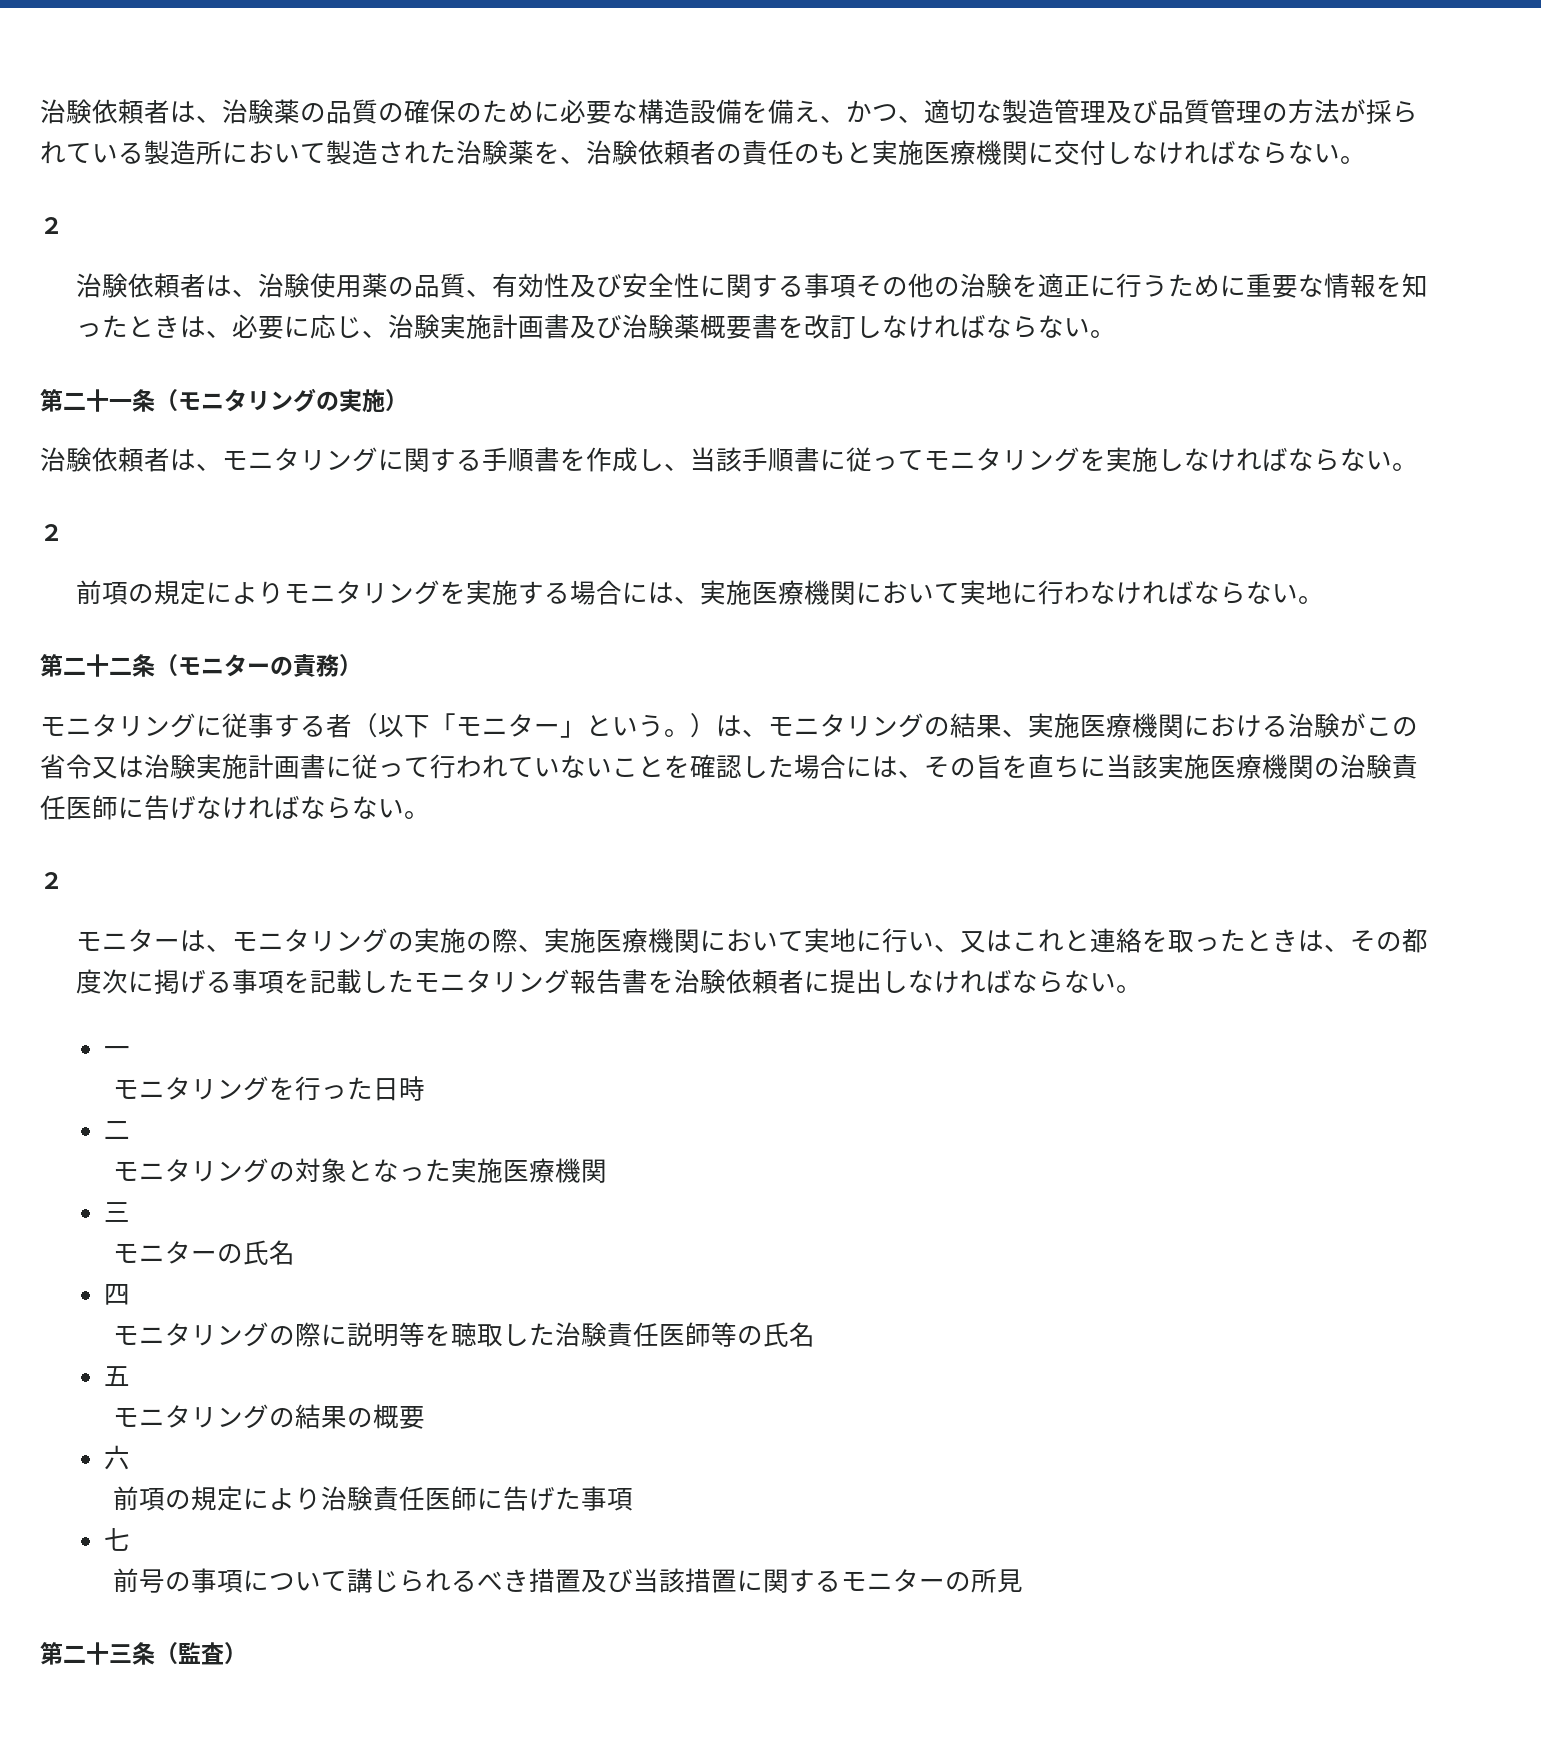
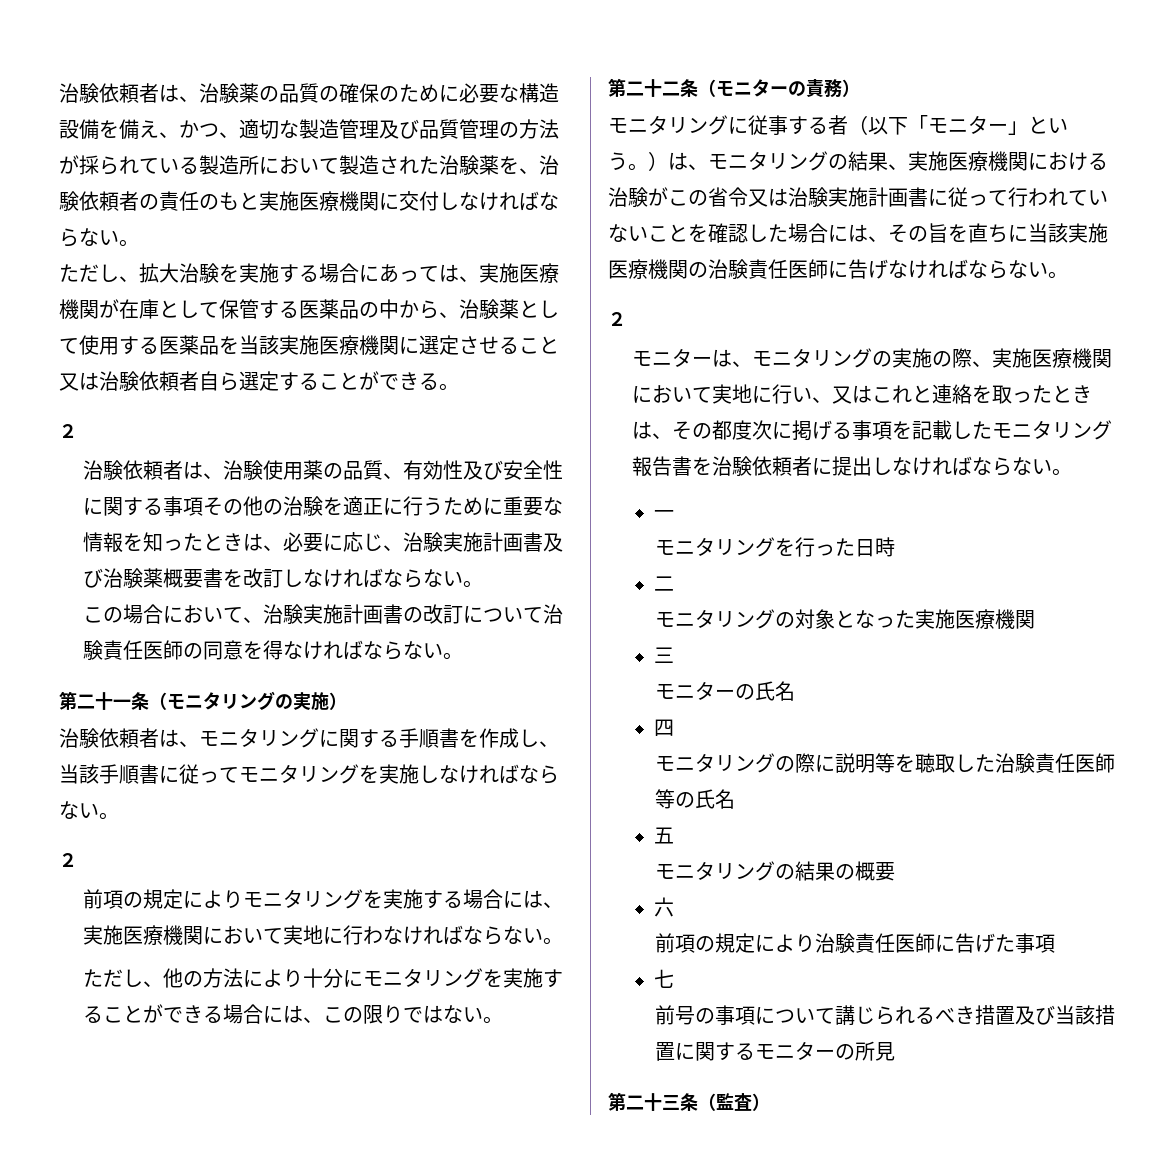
(1366, 160) none -> [59,263,559,284] [59,299,559,320] [59,335,559,355] [59,371,459,392] // ただし、拡大治験を実施する場合にあっては、実施医療機関が在庫として保管する医薬品の中から、治験薬として使用する医薬品を当該実施医療機関に選定させること又は治験依頼者自ら選定することができる。
(1117, 334) none -> [82,604,563,625] [82,640,463,661] // この場合において、治験実施計画書の改訂について治験責任医師の同意を得なければならない。
(1325, 600) none -> [82,968,563,988] [82,1004,503,1024] // ただし、他の方法により十分にモニタリングを実施することができる場合には、この限りではない。

